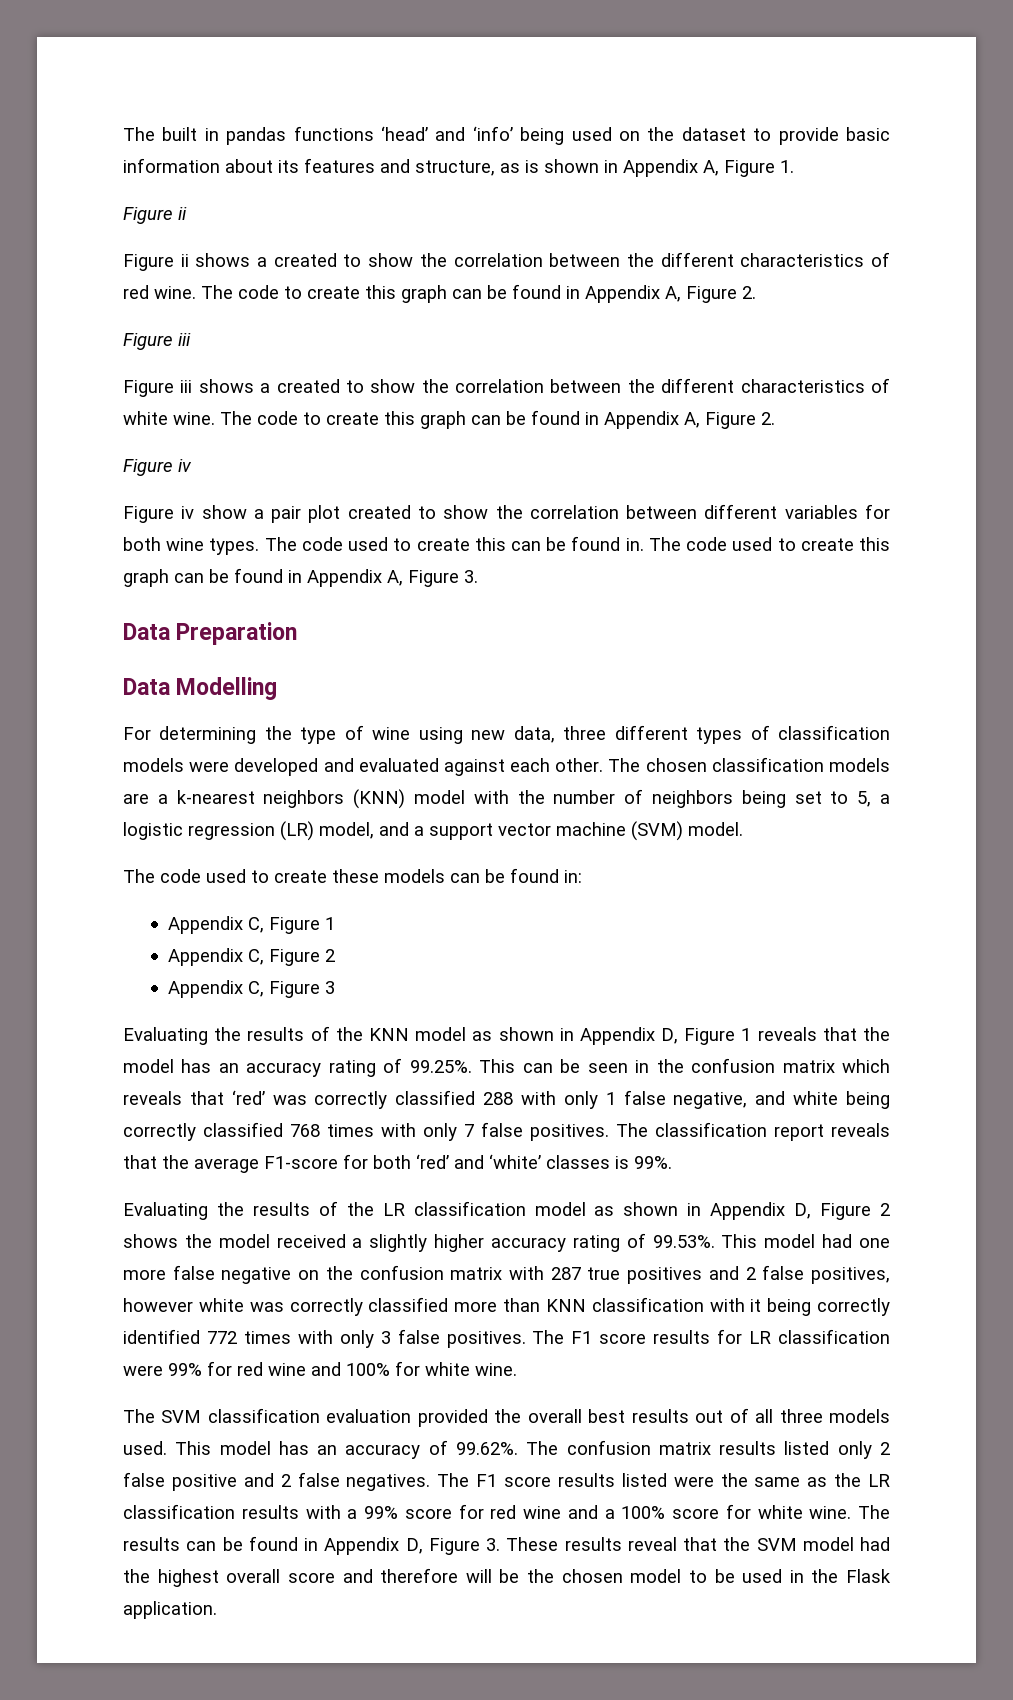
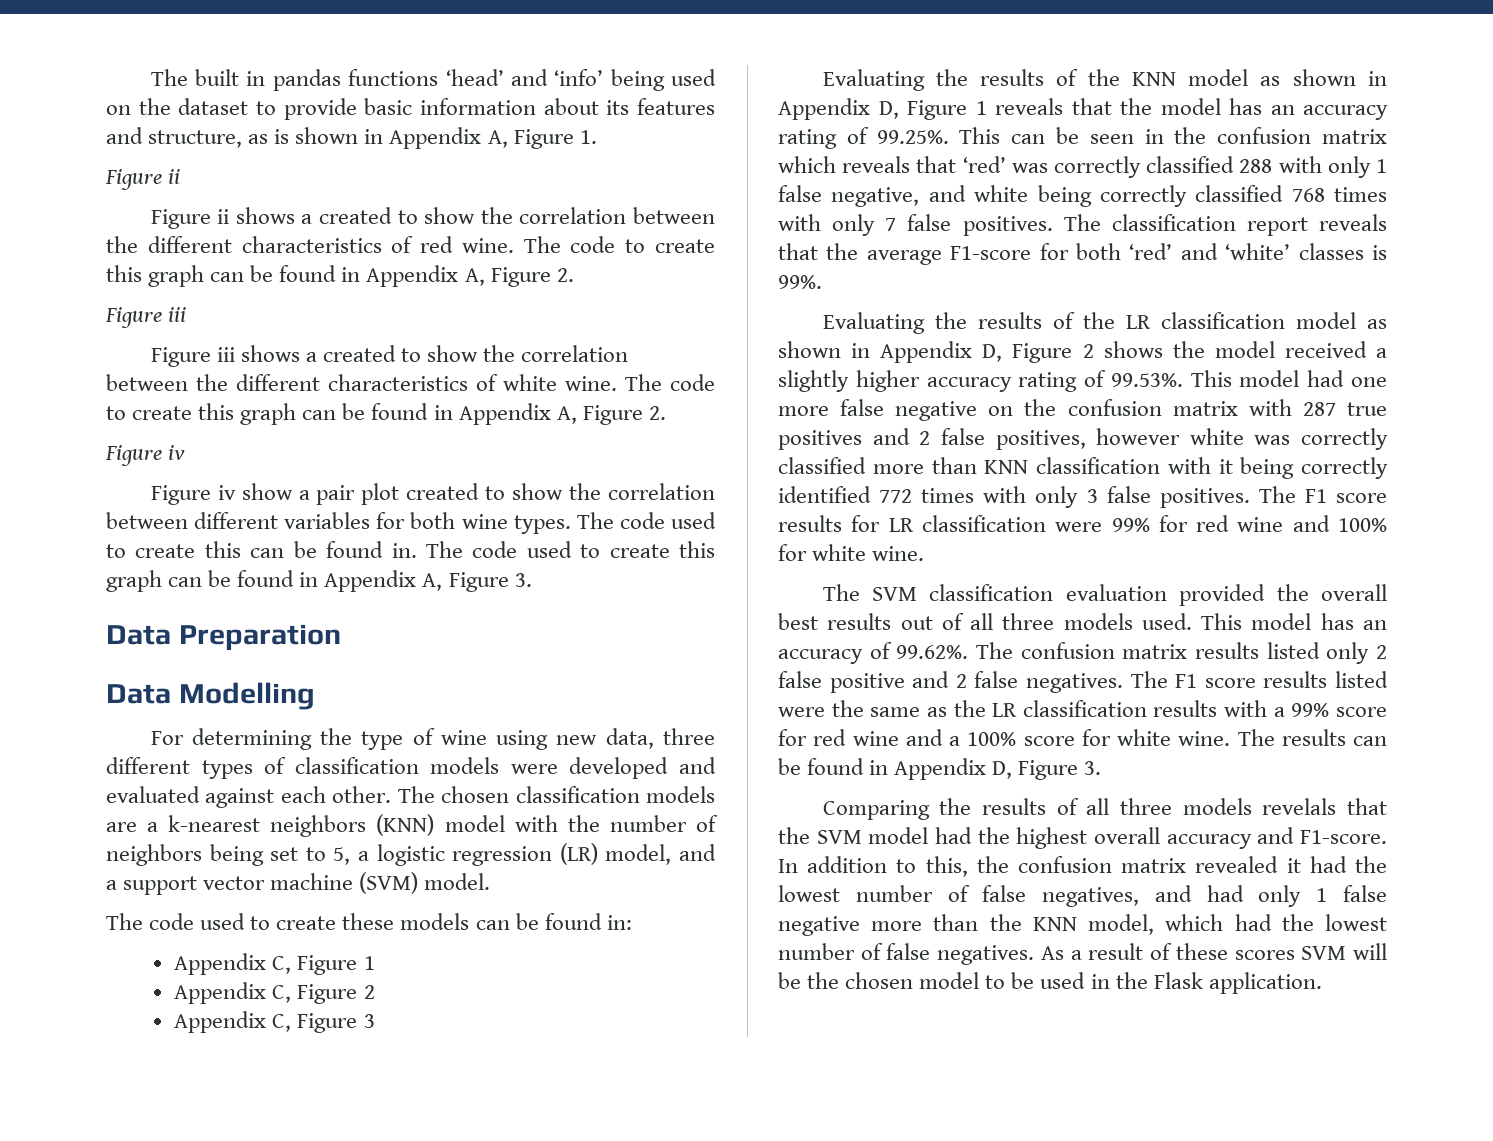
[506,1537,677,1551] These results reveal -> [822,798,1337,820] // Comparing the results of all three models revelals
[287,1568,459,1583] score and therefore -> [1166,827,1387,849] [778,856,1387,877] [778,885,1387,907] [778,914,1387,936] [778,943,1347,965] accuracy and F1-score. In addition to this, the confusion matrix revealed it had the lowest number of false negatives, and had only 1 false negative more than the KNN model, which had the lowest number of false negatives. As a result of these scores SVM

